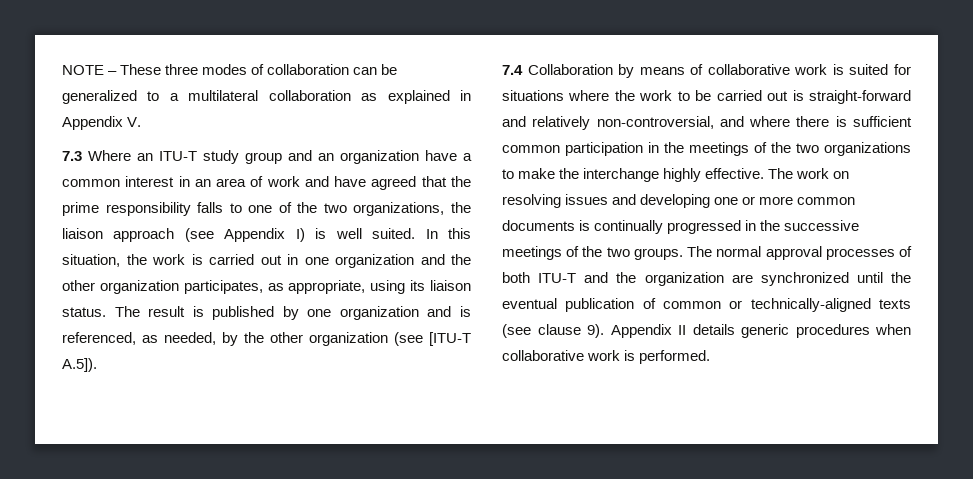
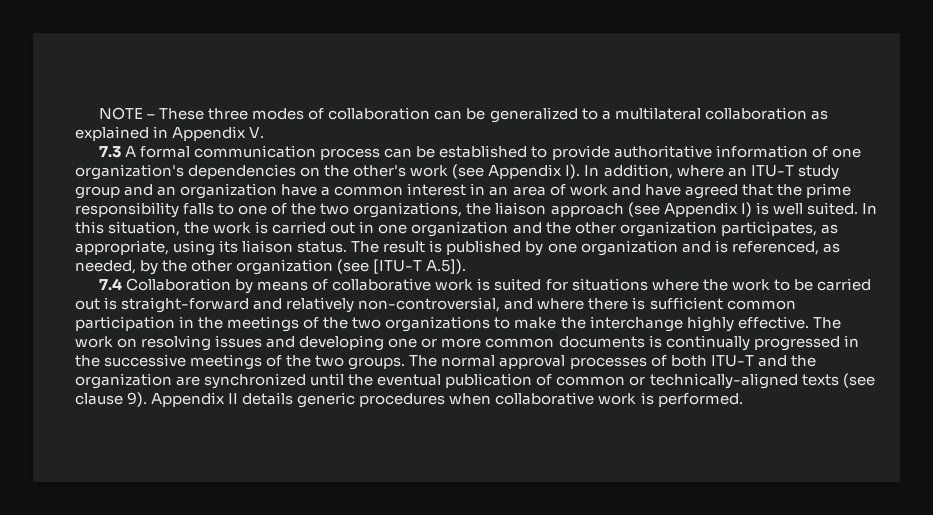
[88,150,131,161] Where -> [125,145,861,160] [75,164,724,180] A formal communication process can be established to provide authoritative information of one organization's dependencies on the other's work (see Appendix I). In addition, where

